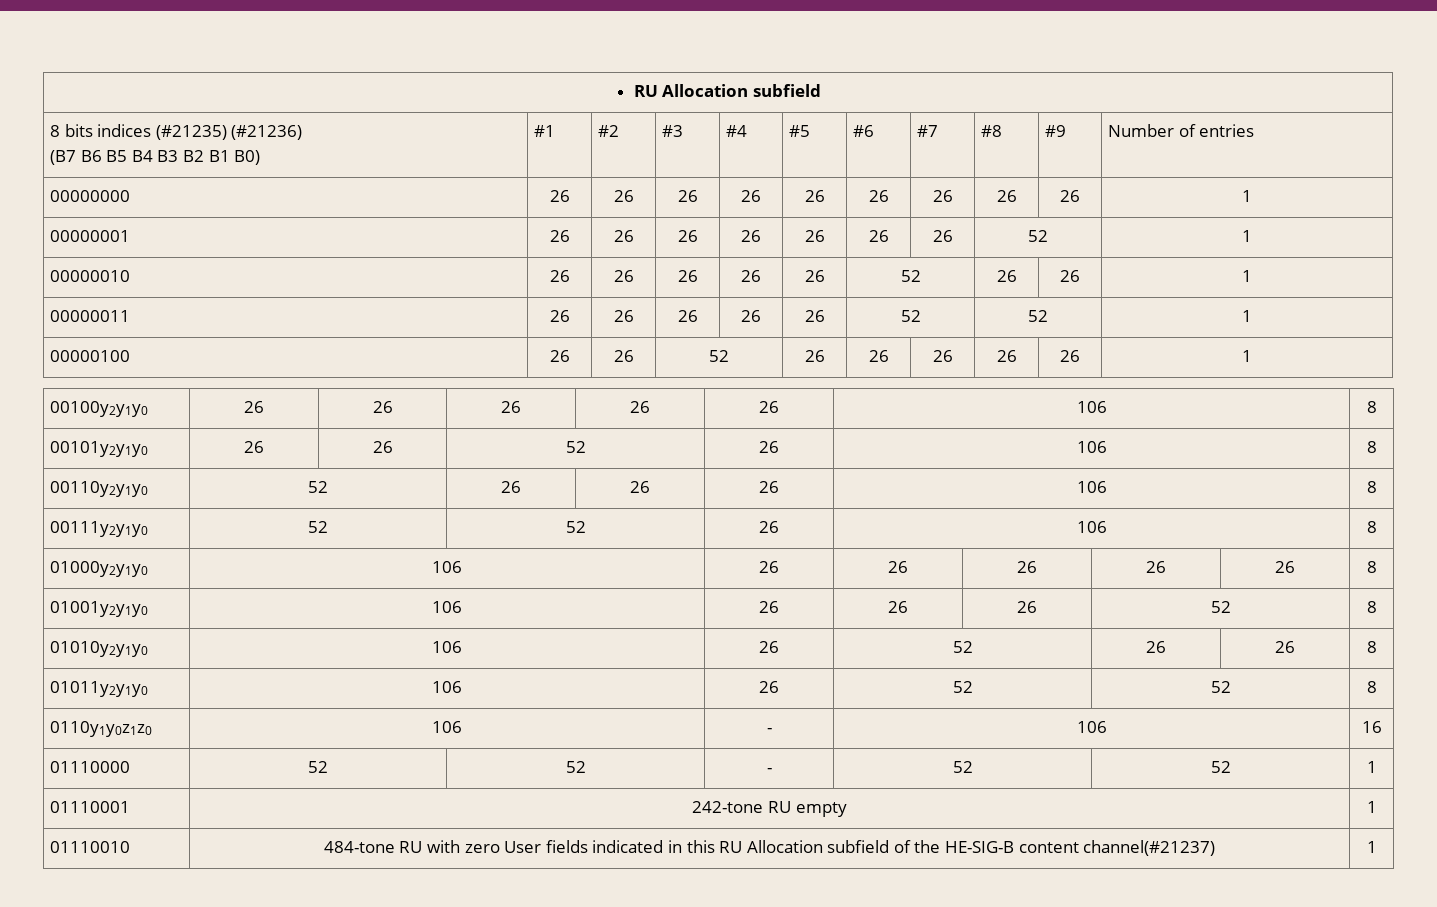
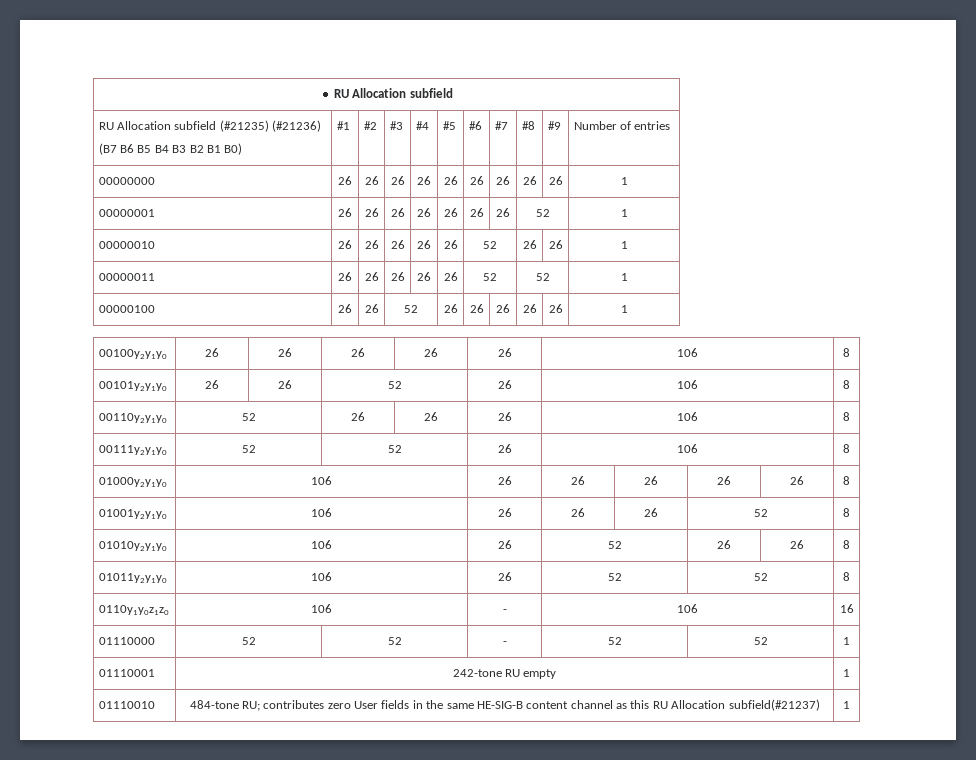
[49,124,152,137] 8 bits indices -> [98,121,217,130] RU Allocation subfield
[399,840,460,853] RU with -> [241,700,325,711] RU; contributes
[592,840,1216,856] indicated in this RU Allocation subfield of the HE-SIG-B content channel(#21237) -> [412,699,820,711] in the same HE-SIG-B content channel as this RU Allocation subfield(#21237)

